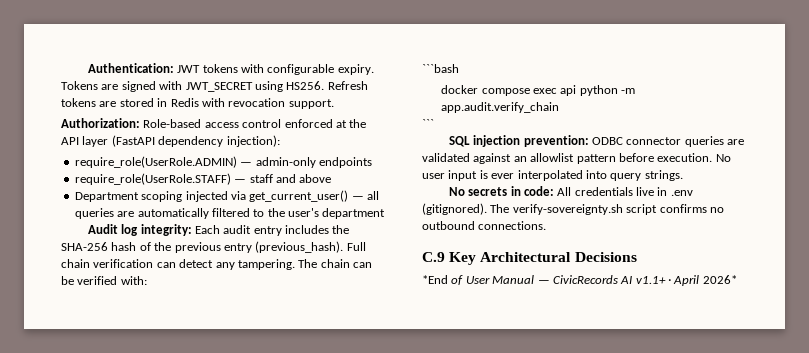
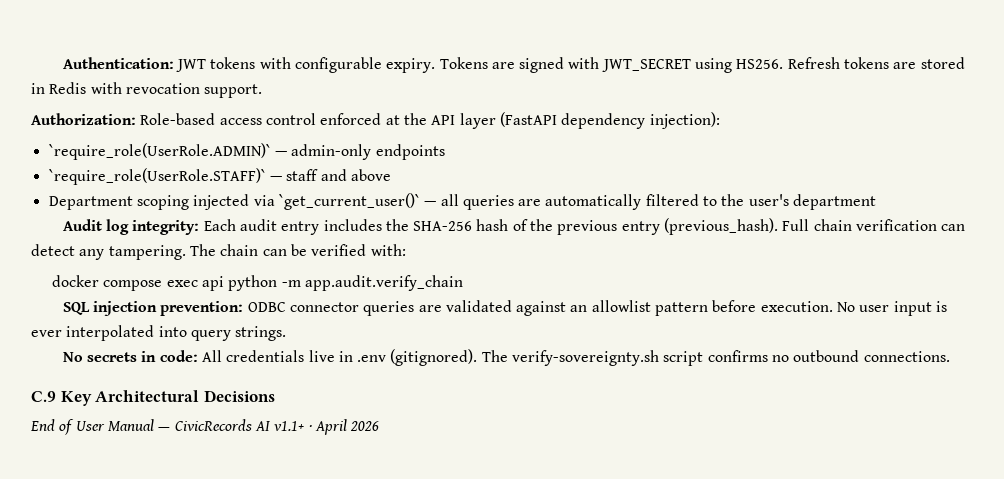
[74,156,237,168] require_role(UserRole.ADMIN) -> [48,143,271,160] `require_role(UserRole.ADMIN)`
[74,173,231,185] require_role(UserRole.STAFF) -> [48,168,266,185] `require_role(UserRole.STAFF)`
[249,190,349,202] get_current_user() -> [278,193,420,210] `get_current_user()`
[422,64,459,73] // ```bash -> (406, 250) none
[422,119,434,128] // ``` -> (463, 283) none
[422,275,448,284] *End -> [30,419,55,431] End
[702,275,737,284] 2026* -> [350,421,380,431] 2026

